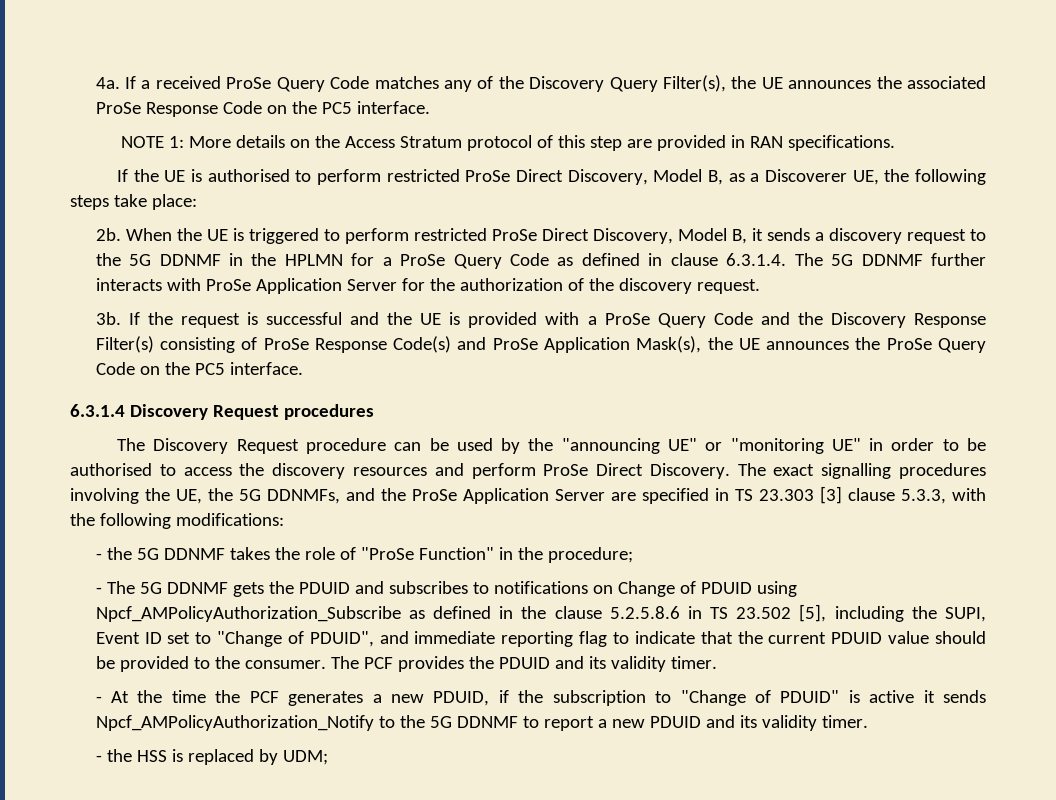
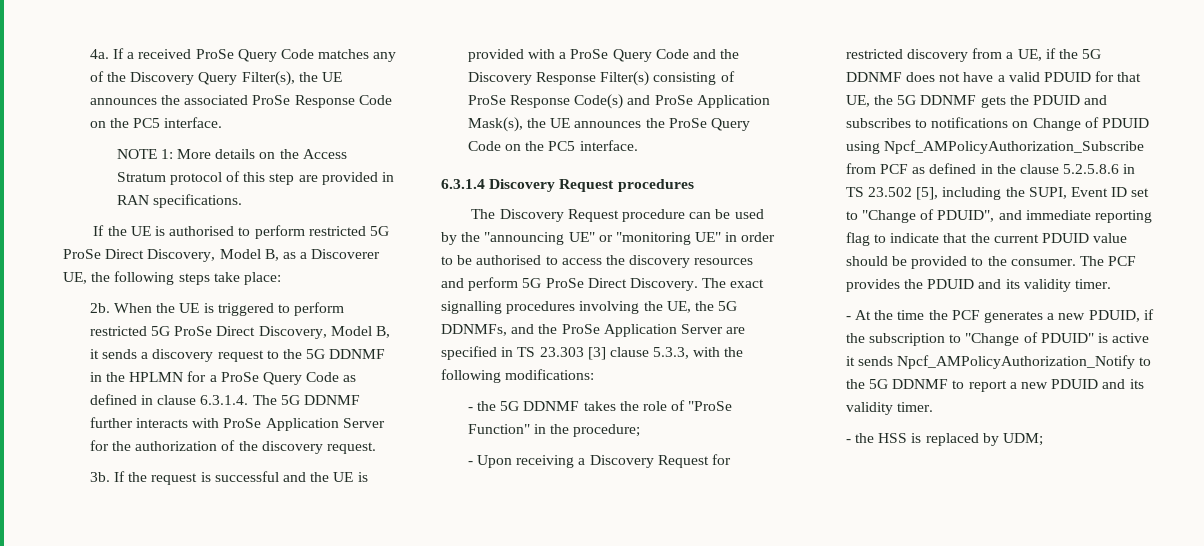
(460, 175) none -> [369,226,389,236] 5G
(487, 234) none -> [151,326,171,336] 5G
(536, 471) none -> [522,278,542,288] 5G
[106,581,135,594] The -> [477,454,731,468] [845,48,1102,62] [845,71,1142,82] [845,95,894,107] Upon receiving a Discovery Request for restricted discovery from a UE, if the 5G DDNMF does not have a valid PDUID for that UE, the
(401, 614) none -> [845,163,909,174] from PCF

